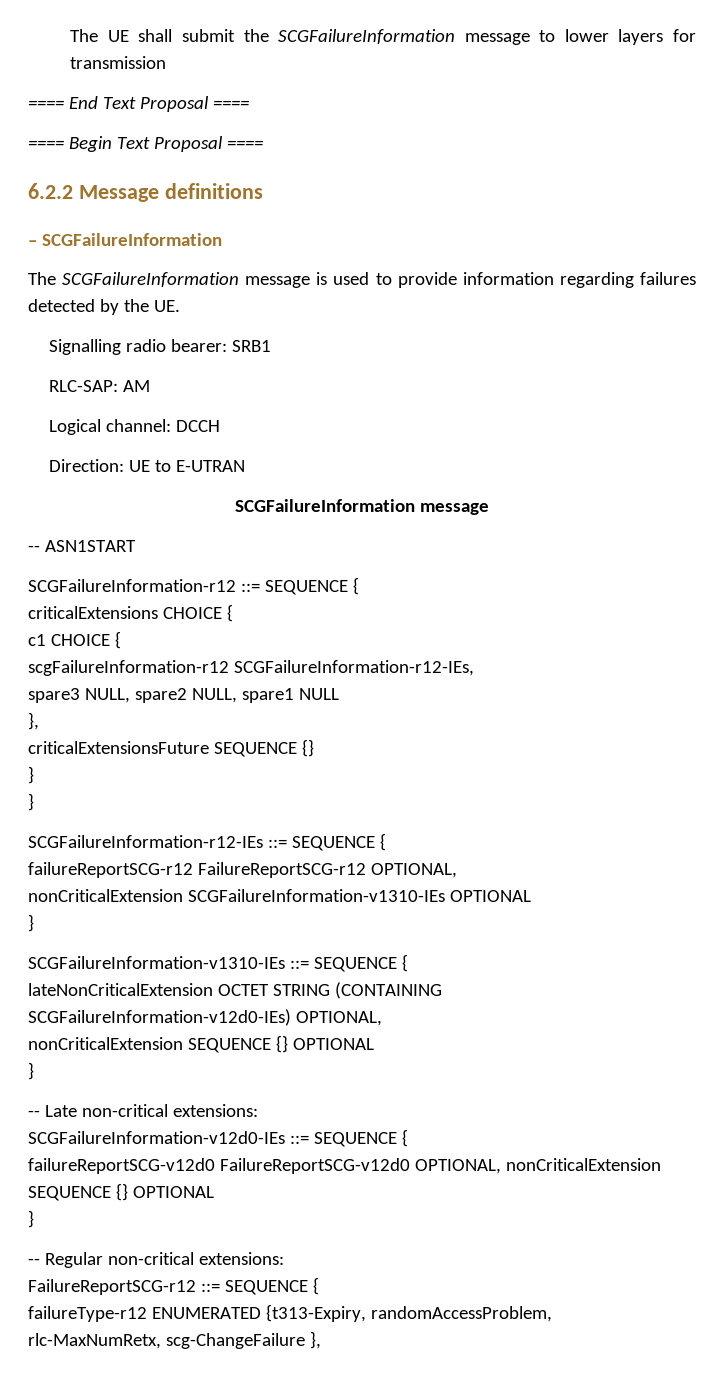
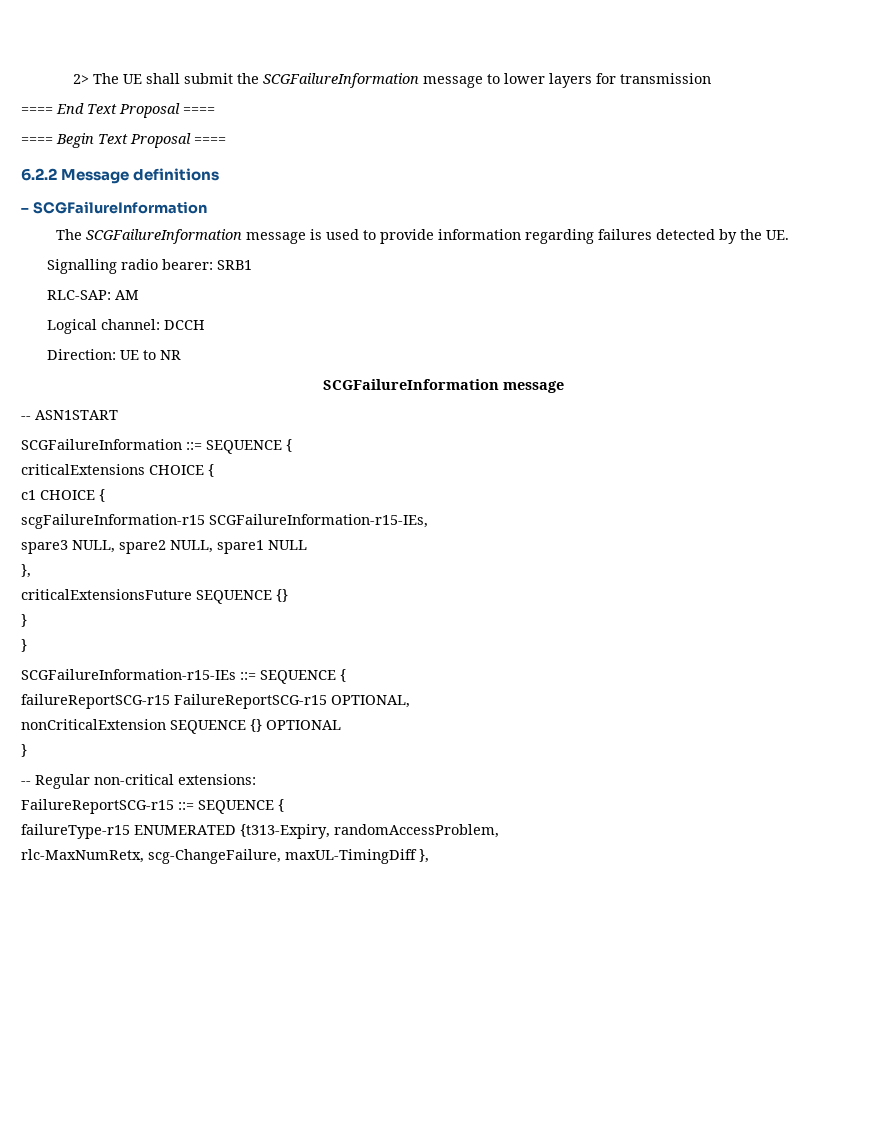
(70, 35) none -> [73,74,90,84] 2>
[176,460,246,472] E-UTRAN -> [160,350,182,360] NR
[28,579,236,592] SCGFailureInformation-r12 -> [21,439,182,450] SCGFailureInformation
[28,660,474,676] scgFailureInformation-r12 SCGFailureInformation-r12-IEs, -> [21,514,428,529] scgFailureInformation-r15 SCGFailureInformation-r15-IEs,
[28,833,386,851] [28,862,457,878] [28,889,531,902] [28,914,34,932] [28,954,408,972] [28,982,442,999] [28,1009,382,1026] [28,1035,374,1053] [28,1062,34,1080] [28,1104,258,1117] [28,1129,408,1147] [28,1158,661,1174] SCGFailureInformation-r12-IEs ::= SEQUENCE { // failureReportSCG-r12 FailureReportSCG-r12 OPTIONAL, // nonCriticalExtension SCGFailureInformation-v1310-IEs OPTIONAL // } // SCGFailureInformation-v1310-IEs ::= SEQUENCE { // lateNonCriticalExtension OCTET STRING (CONTAINING SCGFailureInformation-v12d0-IEs) OPTIONAL, // nonCriticalExtension SEQUENCE {} OPTIONAL // } // -- Late non-critical extensions: // SCGFailureInformation-v12d0-IEs ::= SEQUENCE { // failureReportSCG-v12d0 FailureReportSCG-v12d0 OPTIONAL, nonCriticalExtension -> [21,669,346,684] [21,694,410,709] [21,719,166,730] SCGFailureInformation-r15-IEs ::= SEQUENCE { // failureReportSCG-r15 FailureReportSCG-r15 OPTIONAL, // nonCriticalExtension
[28,1277,319,1295] [28,1306,147,1322] FailureReportSCG-r12 ::= SEQUENCE { // failureType-r12 -> [21,799,284,814] [21,824,130,839] FailureReportSCG-r15 ::= SEQUENCE { // failureType-r15
[165,1333,305,1349] scg-ChangeFailure -> [148,849,417,864] scg-ChangeFailure, maxUL-TimingDiff

